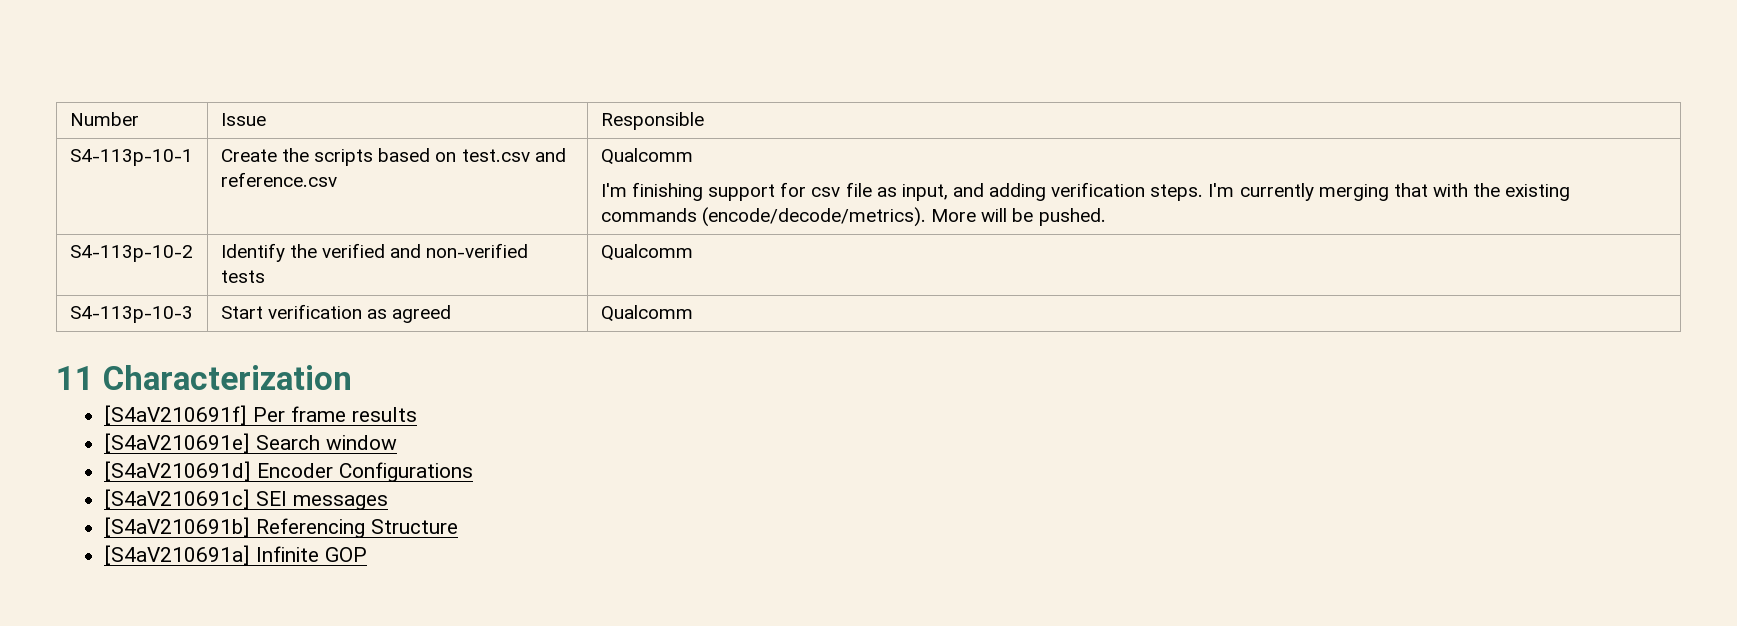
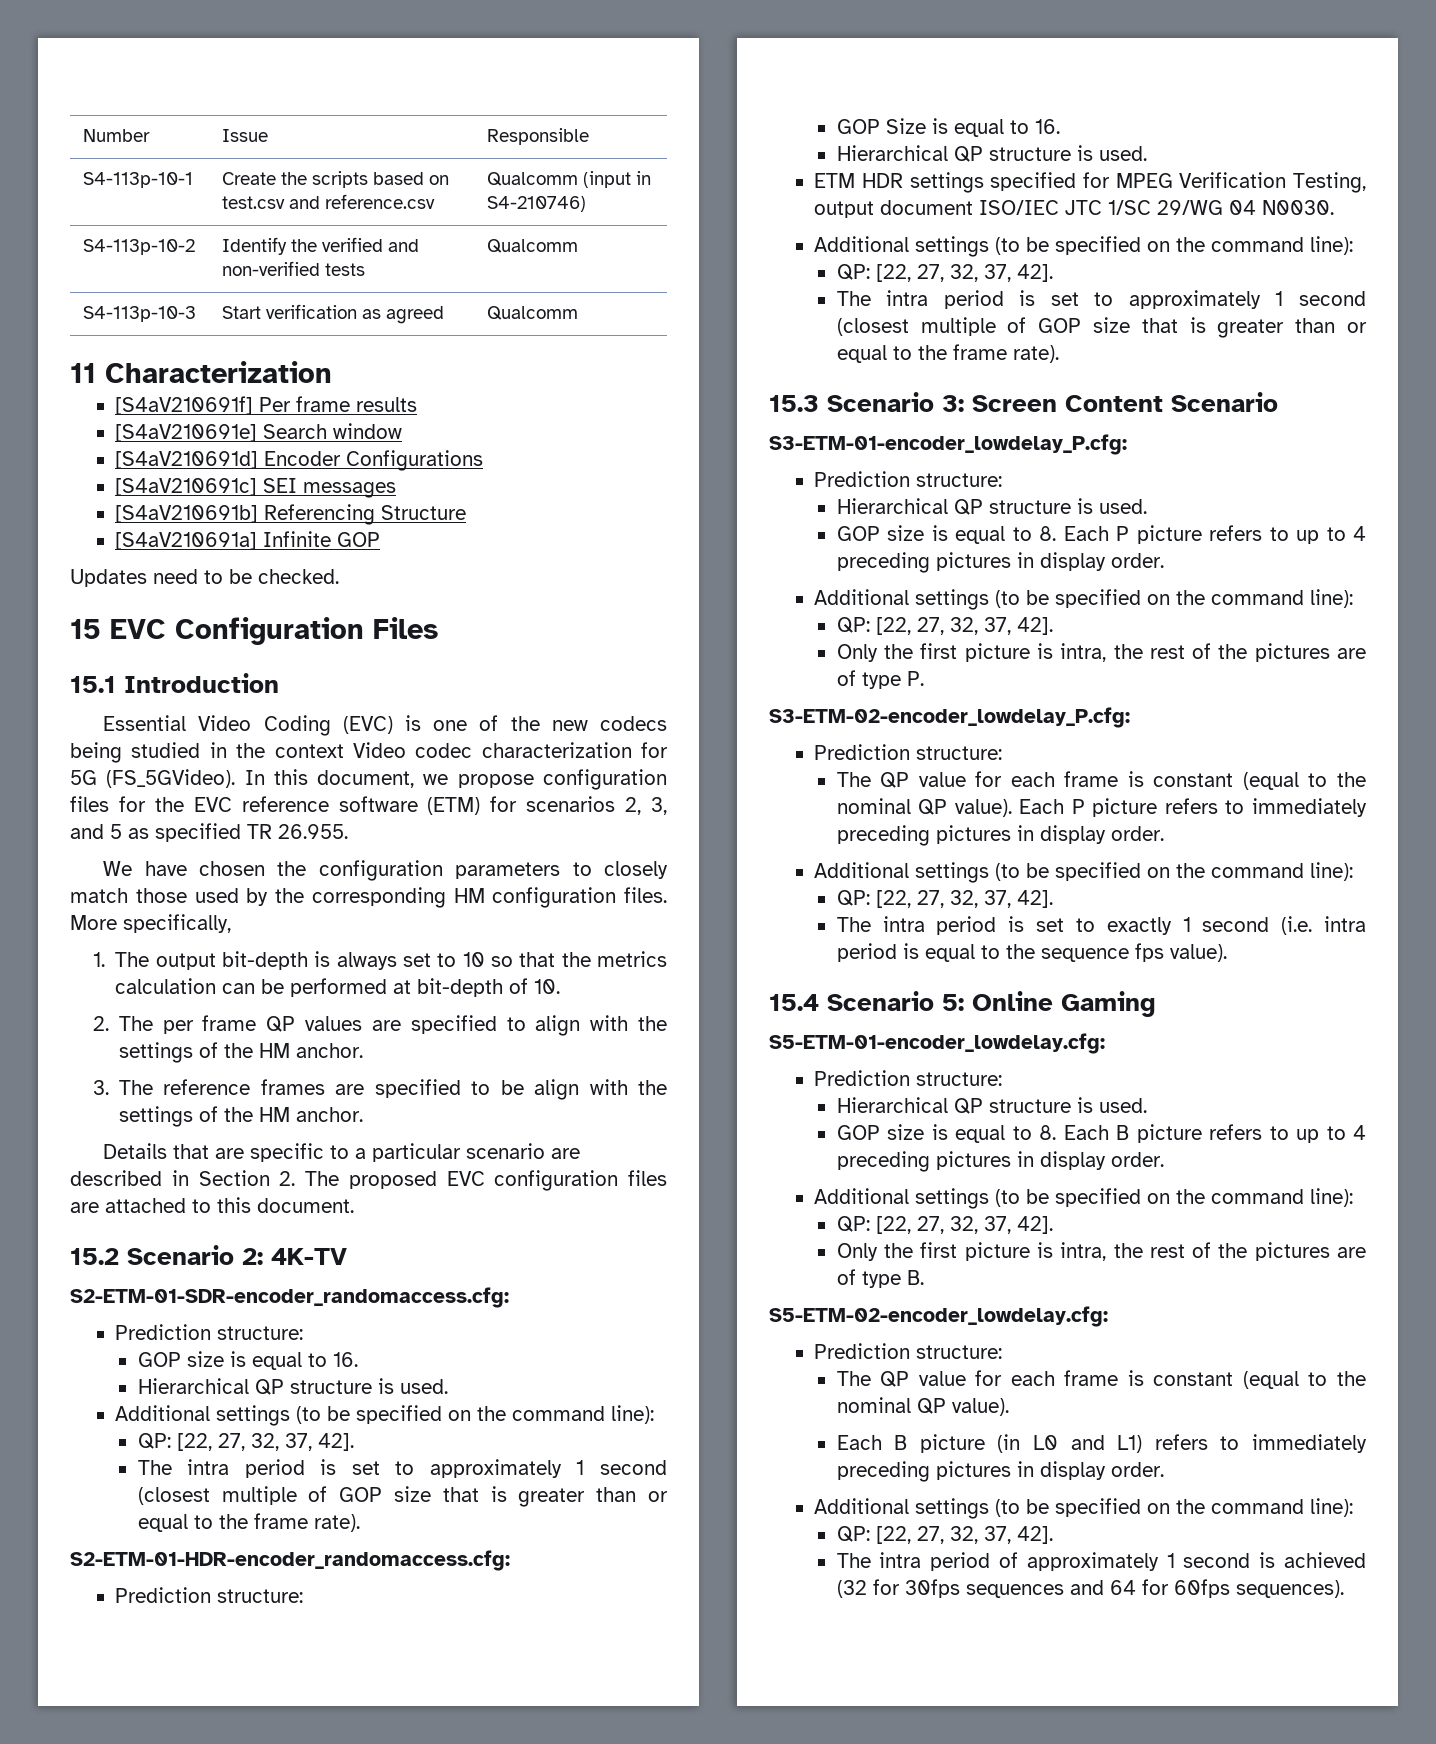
[600,182,1571,201] [600,207,1106,227] // I'm finishing support for csv file as input, and adding verification steps. I'm currently merging that with the existing commands (encode/decode/metrics). More will be pushed. -> [582,171,651,188] [486,196,586,212] (input in S4-210746)
(367, 554) none -> [70,569,339,587] [70,617,438,645] [70,673,279,693] [103,715,668,736] [70,742,668,763] [70,769,667,790] [70,796,667,815] [70,823,348,842] [103,860,668,881] [70,887,667,908] [70,914,231,933] [92,951,668,970] [115,978,561,997] [92,1015,667,1036] [118,1042,363,1063] [92,1079,667,1100] [118,1106,363,1127] [103,1143,581,1162] [70,1170,667,1191] [70,1197,354,1213] [70,1245,347,1265] [70,1287,509,1308] [115,1324,304,1340] [137,1351,358,1370] [137,1378,448,1395] [115,1405,655,1426] [137,1433,354,1451] [137,1459,667,1478] [137,1486,668,1507] [137,1513,360,1532] [70,1550,510,1571] [115,1587,304,1603] [836,118,1060,137] [836,145,1147,162] [814,172,1366,193] [814,200,1335,218] [814,236,1354,257] [836,264,1053,282] [836,290,1366,309] [836,317,1367,338] [836,344,1059,363] [769,392,1278,412] [769,434,1127,455] [814,471,1003,487] [836,498,1147,515] [836,525,1366,544] [836,552,1164,573] [814,589,1354,610] [836,617,1053,635] [836,643,1366,662] [836,670,924,689] [769,707,1130,728] [814,744,1003,760] [836,771,1366,790] [836,798,1367,817] [836,825,1164,846] [814,862,1354,883] [836,890,1053,908] [836,916,1366,935] [836,943,1227,962] [769,991,1156,1017] [769,1033,1105,1054] [814,1070,1003,1086] [836,1097,1147,1114] [836,1124,1366,1143] [836,1151,1164,1172] [814,1188,1354,1209] [836,1216,1053,1234] [836,1242,1366,1261] [836,1269,924,1288] [769,1306,1108,1327] [814,1343,1003,1359] [836,1370,1366,1389] [836,1397,1009,1416] [836,1434,1367,1453] [836,1461,1164,1482] [814,1498,1354,1519] [836,1526,1053,1544] [836,1552,1366,1571] [836,1579,1344,1598] // Updates need to be checked. // 15 EVC Configuration Files // 15.1 Introduction // Essential Video Coding (EVC) is one of the new codecs being studied in the context Video codec characterization for 5G (FS_5GVideo). In this document, we propose configuration files for the EVC reference software (ETM) for scenarios 2, 3, and 5 as specified TR 26.955. // We have chosen the configuration parameters to closely match those used by the corresponding HM configuration files. More specifically, // 1. The output bit-depth is always set to 10 so that the metrics calculation can be performed at bit-depth of 10. // 2. The per frame QP values are specified to align with the settings of the HM anchor. // 3. The reference frames are specified to be align with the settings of the HM anchor. // Details that are specific to a particular scenario are described in Section 2. The proposed EVC configuration files are attached to this document. // 15.2 Scenario 2: 4K-TV // S2-ETM-01-SDR-encoder_randomaccess.cfg: // Prediction structure: // GOP size is equal to 16. // Hierarchical QP structure is used. // Additional settings (to be specified on the command line): // QP: [22, 27, 32, 37, 42]. // The intra period is set to approximately 1 second (closest multiple of GOP size that is greater than or equal to the frame rate). // S2-ETM-01-HDR-encoder_randomaccess.cfg: // Prediction structure: // GOP Size is equal to 16. // Hierarchical QP structure is used. // ETM HDR settings specified for MPEG Verification Testing, output document ISO/IEC JTC 1/SC 29/WG 04 N0030. // Additional settings (to be specified on the command line): // QP: [22, 27, 32, 37, 42]. // The intra period is set to approximately 1 second (closest multiple of GOP size that is greater than or equal to the frame rate). // 15.3 Scenario 3: Screen Content Scenario // S3-ETM-01-encoder_lowdelay_P.cfg: // Prediction structure: // Hierarchical QP structure is used. // GOP size is equal to 8. Each P picture refers to up to 4 preceding pictures in display order. // Additional settings (to be specified on the command line): // QP: [22, 27, 32, 37, 42]. // Only the first picture is intra, the rest of the pictures are of type P. // S3-ETM-02-encoder_lowdelay_P.cfg: // Prediction structure: // The QP value for each frame is constant (equal to the nominal QP value). Each P picture refers to immediately preceding pictures in display order. // Additional settings (to be specified on the command line): // QP: [22, 27, 32, 37, 42]. // The intra period is set to exactly 1 second (i.e. intra period is equal to the sequence fps value). // 15.4 Scenario 5: Online Gaming // S5-ETM-01-encoder_lowdelay.cfg: // Prediction structure: // Hierarchical QP structure is used. // GOP size is equal to 8. Each B picture refers to up to 4 preceding pictures in display order. // Additional settings (to be specified on the command line): // QP: [22, 27, 32, 37, 42]. // Only the first picture is intra, the rest of the pictures are of type B. // S5-ETM-02-encoder_lowdelay.cfg: // Prediction structure: // The QP value for each frame is constant (equal to the nominal QP value). // Each B picture (in L0 and L1) refers to immediately preceding pictures in display order. // Additional settings (to be specified on the command line): // QP: [22, 27, 32, 37, 42]. // The intra period of approximately 1 second is achieved (32 for 30fps sequences and 64 for 60fps sequences).

